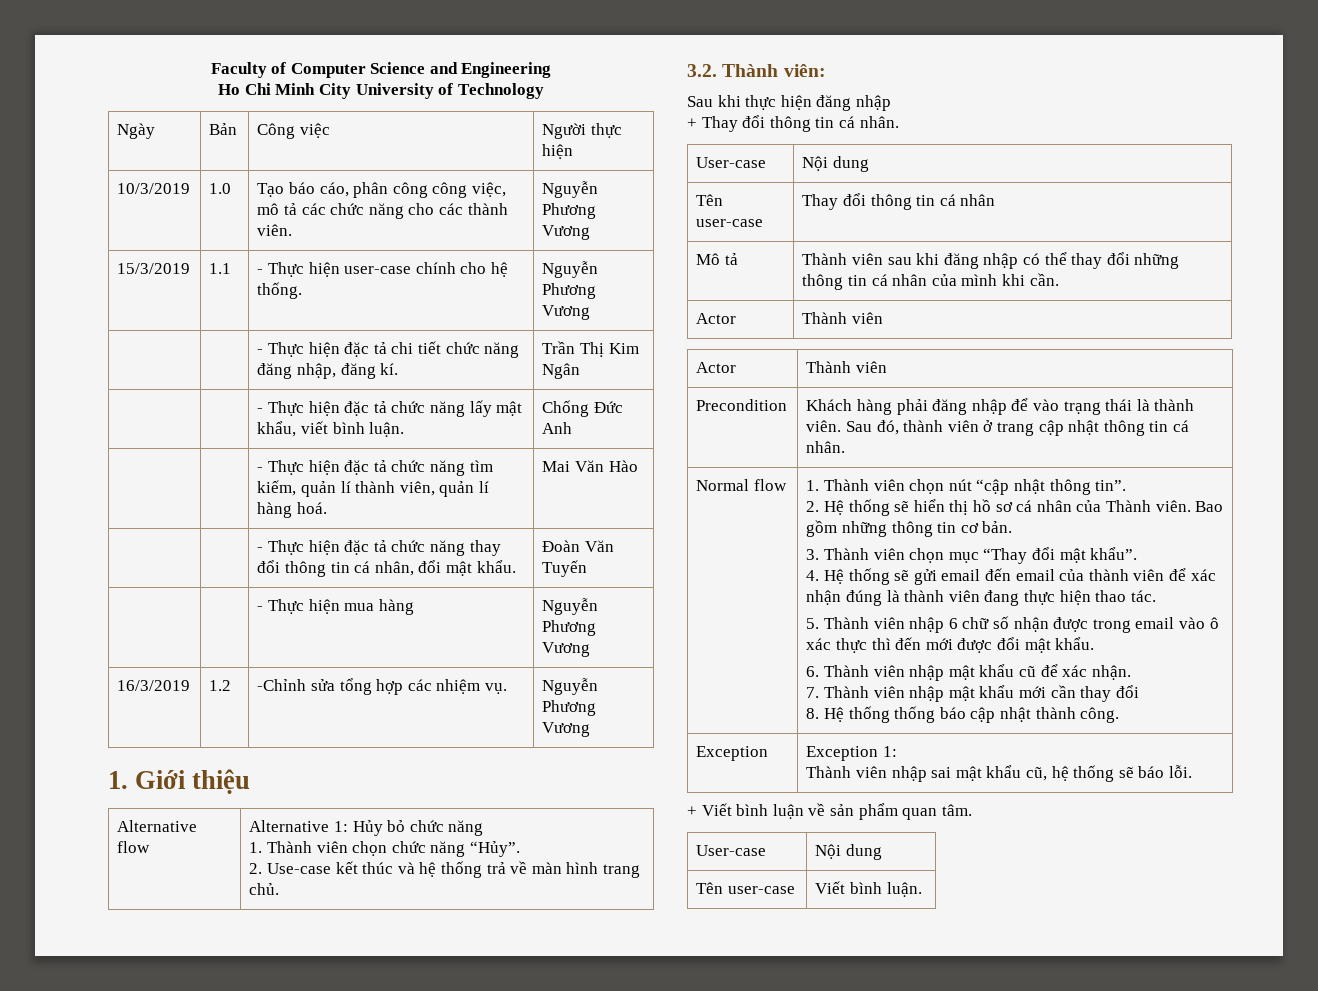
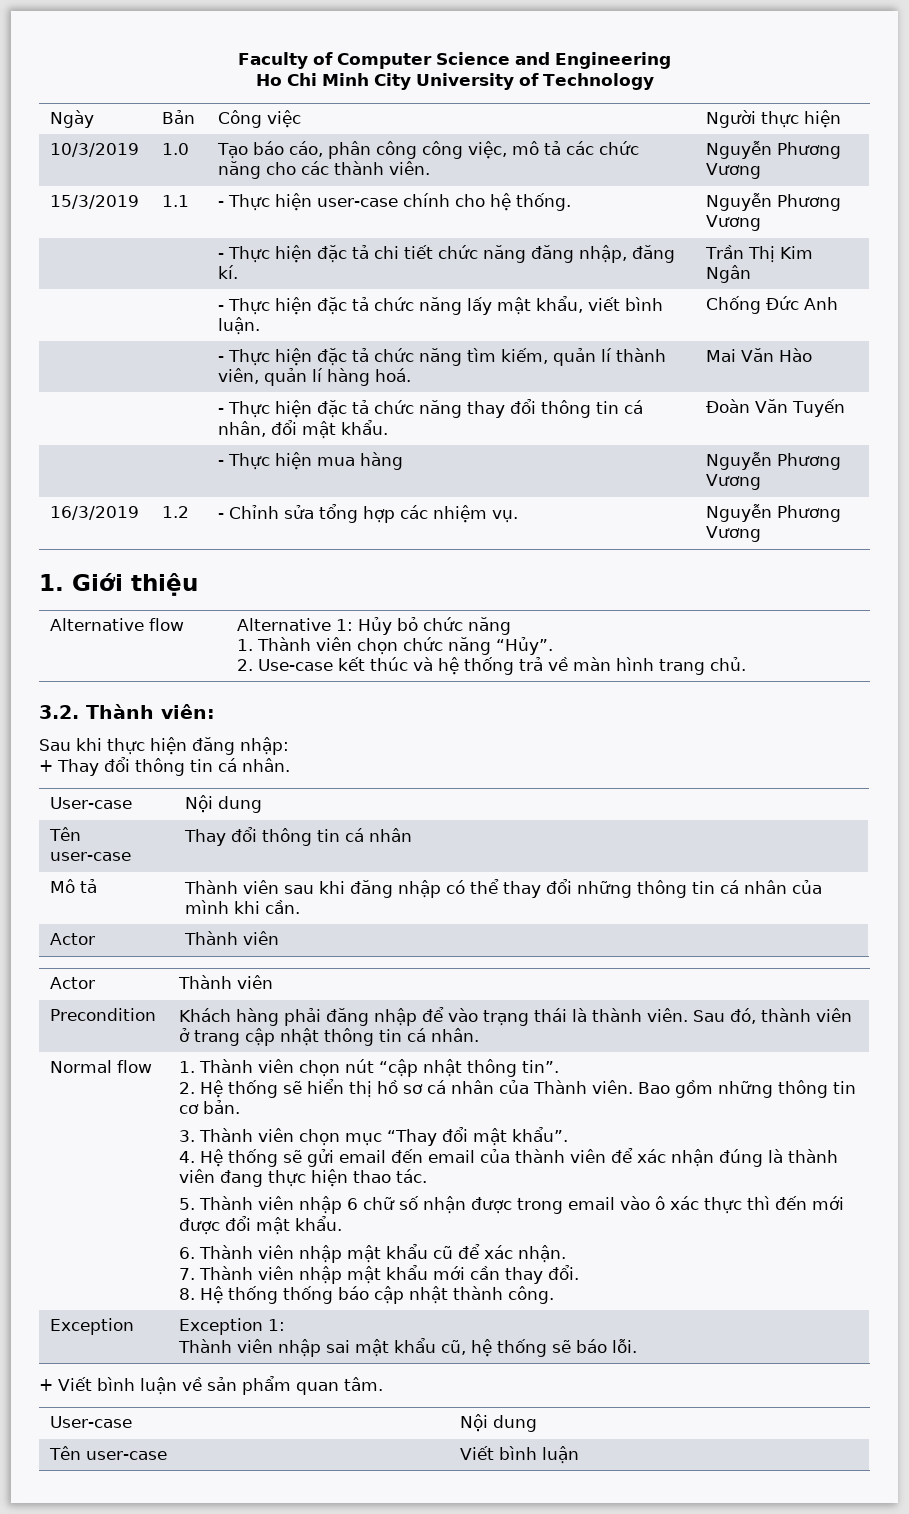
[257,679,307,691] -Chỉnh -> [218,505,280,519] - Chỉnh
[855,95,891,111] nhập -> [240,737,289,755] nhập:
[1115,685,1139,698] đổi -> [548,1265,580,1280] đổi.
[886,882,922,897] luận. -> [542,1446,580,1464] luận

